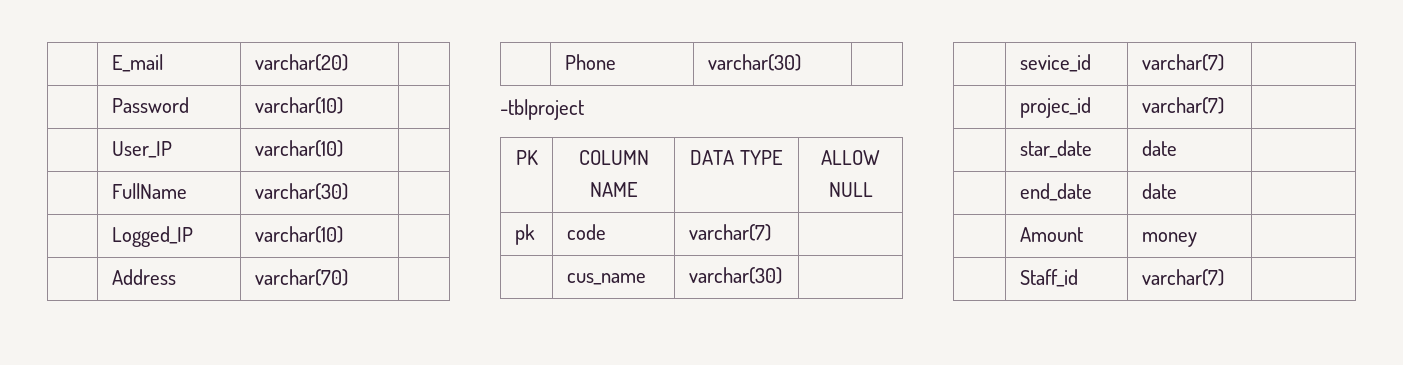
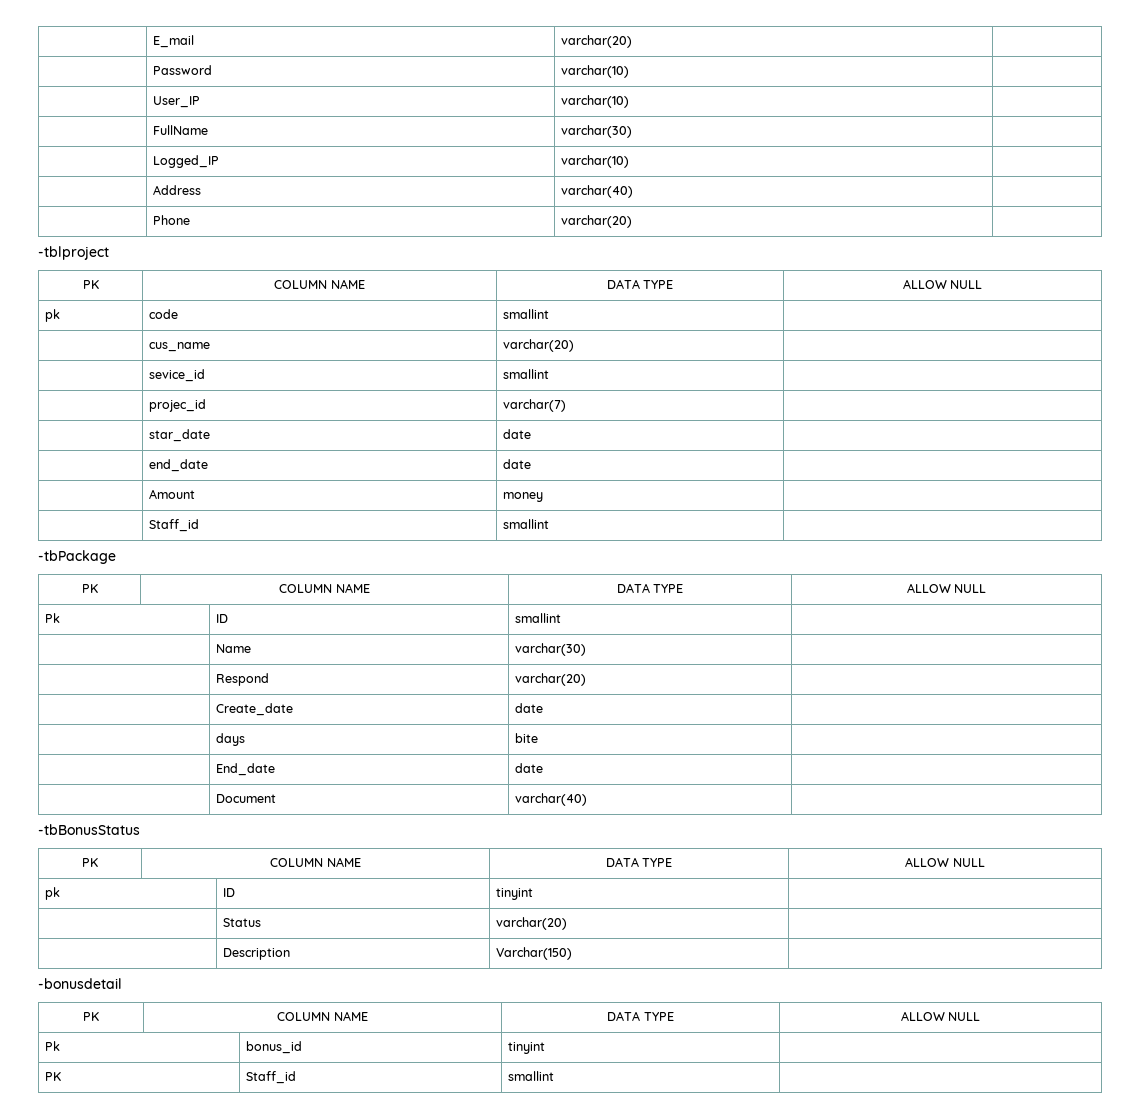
[254,269,348,286] varchar(70) -> [561,185,634,198] varchar(40)
[707,54,801,71] varchar(30) -> [561,215,633,228] varchar(20)
[688,224,771,241] varchar(7) -> [503,309,550,319] smallint
[688,267,782,284] varchar(30) -> [503,339,575,352] varchar(20)
[1141,54,1224,71] varchar(7) -> [503,369,550,379] smallint
[1141,269,1224,286] varchar(7) -> [503,519,550,529] [38,550,116,564] [81,584,98,593] [279,583,370,593] [616,583,684,593] [906,583,987,593] [45,613,61,623] [216,614,229,623] [515,613,562,623] [216,644,252,653] [515,643,587,656] [216,673,270,686] [515,673,587,686] [216,703,294,716] [515,703,544,713] [216,733,246,746] [515,733,539,743] [216,763,276,776] [515,763,544,773] [216,794,277,803] [515,793,588,806] [38,824,140,835] [82,858,98,867] [270,857,361,867] [605,857,673,867] [905,857,985,867] [45,887,61,900] [223,888,236,897] [496,888,534,900] [223,918,262,927] [496,917,568,930] [223,948,291,960] [496,947,573,960] [38,978,122,989] [83,1012,99,1021] [277,1011,368,1021] [607,1011,674,1021] [900,1011,981,1021] [45,1041,61,1051] [246,1041,303,1054] [508,1042,546,1054] [45,1072,62,1081] [246,1071,297,1084] [508,1071,555,1081] smallint | // -tbPackage // PK | COLUMN NAME | DATA TYPE | ALLOW NULL // Pk | ID | smallint | // | Name | varchar(30) | // | Respond | varchar(20) | // | Create_date | date | // | days | bite | // | End_date | date | // | Document | varchar(40) | // -tbBonusStatus // PK | COLUMN NAME | DATA TYPE | ALLOW NULL // pk | ID | tinyint | // | Status | varchar(20) | // | Description | Varchar(150) | // -bonusdetail // PK | COLUMN NAME | DATA TYPE | ALLOW NULL // Pk | bonus_id | tinyint | // PK | Staff_id | smallint

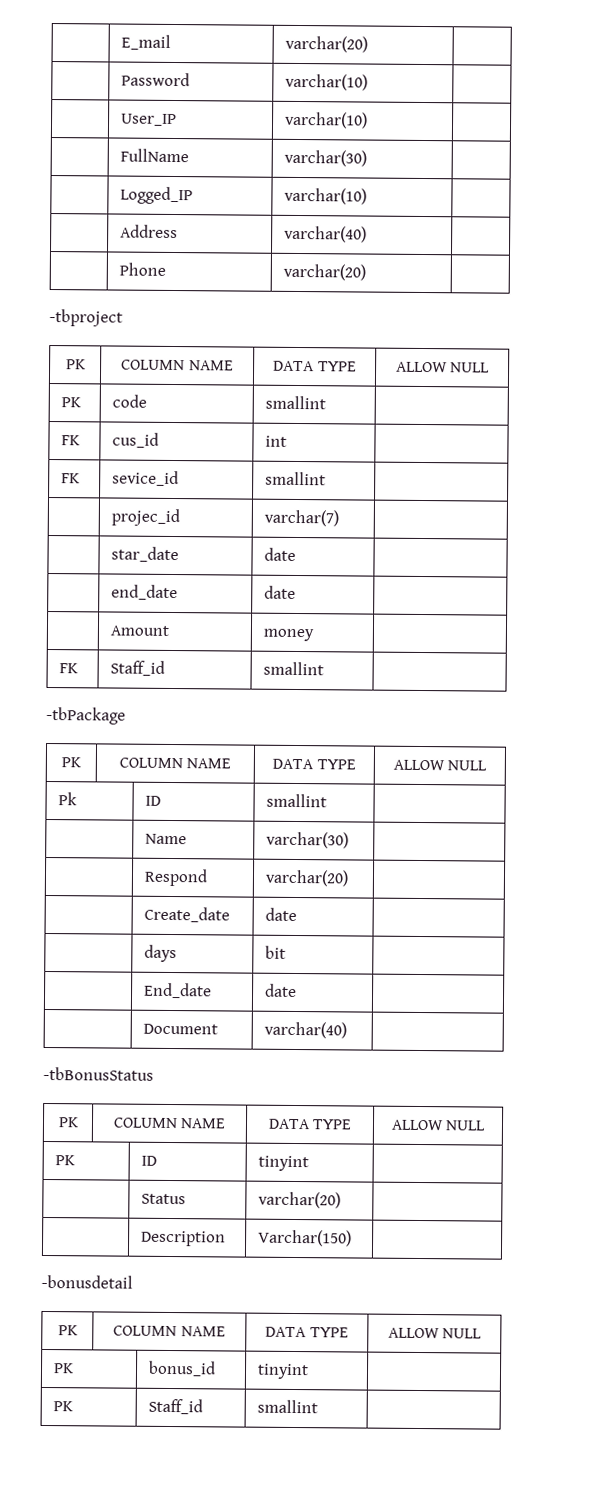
[38,246,109,260] [82,280,99,289] [274,279,365,289] [606,279,674,289] [902,279,983,289] [45,309,61,322] -tblproject // PK | COLUMN NAME | DATA TYPE | ALLOW NULL // pk -> [49,309,123,327] [65,359,86,370] [121,359,234,371] [273,360,357,372] [395,361,491,373] [61,397,82,408] -tbproject // PK | COLUMN NAME | DATA TYPE | ALLOW NULL // PK
[149,342,211,352] [503,339,575,352] | cus_name | varchar(20) | // -> [61,435,81,446] [112,432,160,448] [265,435,288,447] [61,473,81,484] FK | cus_id | int | // FK
(544, 497) none -> [59,663,79,674] FK
[515,733,539,743] bite -> [265,945,287,959] bit
[45,887,61,900] pk -> [55,1155,76,1166] PK
[45,1041,61,1051] Pk -> [53,1363,75,1374] PK

